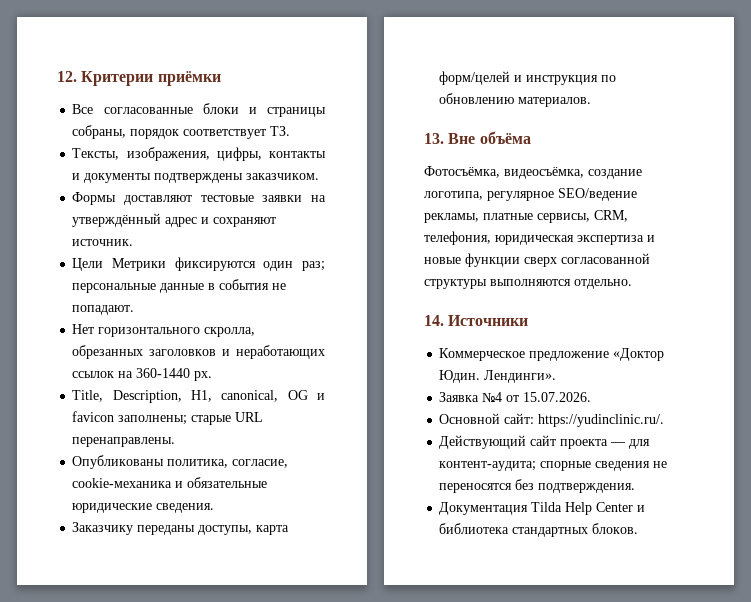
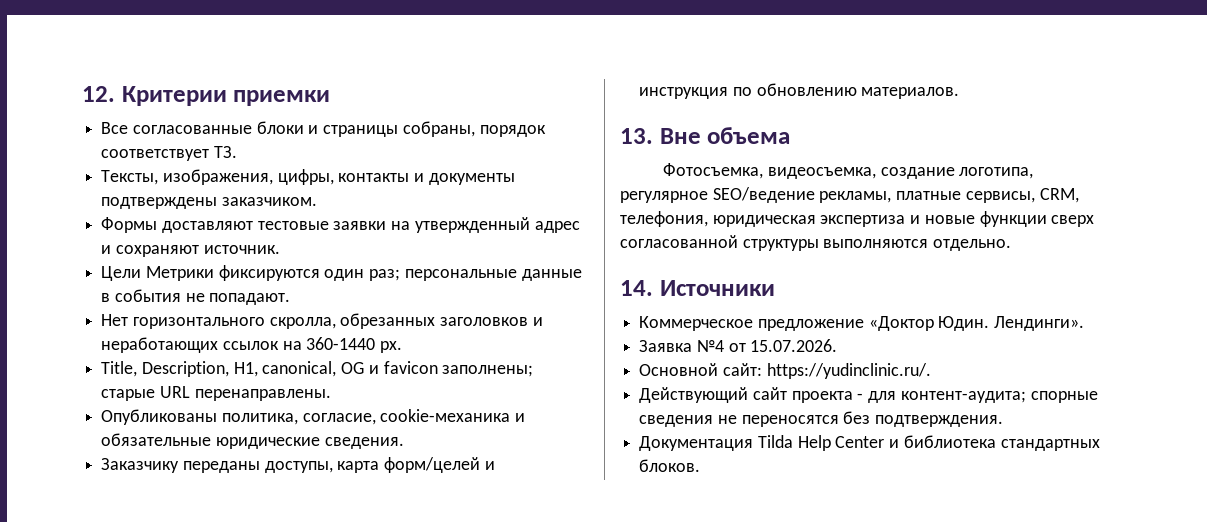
[157,71,221,86] приёмки -> [233,90,331,106] приемки
[72,213,162,227] утверждённый -> [414,217,530,233] утвержденный
[479,131,531,144] [424,166,584,179] объёма // Фотосъёмка, видеосъёмка, -> [707,127,791,144] [663,163,876,179] объема // Фотосъемка, видеосъемка,
[610,442,627,446] — -> [857,393,864,400] -

